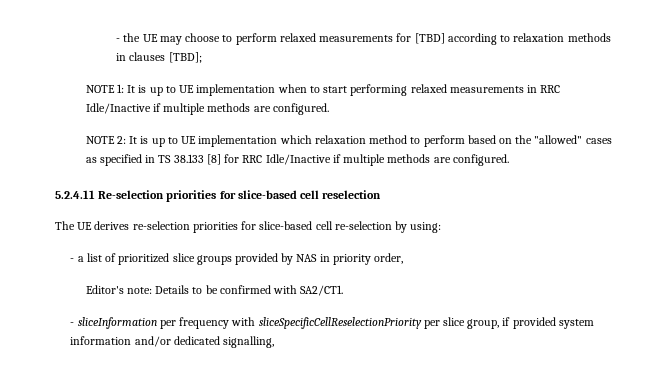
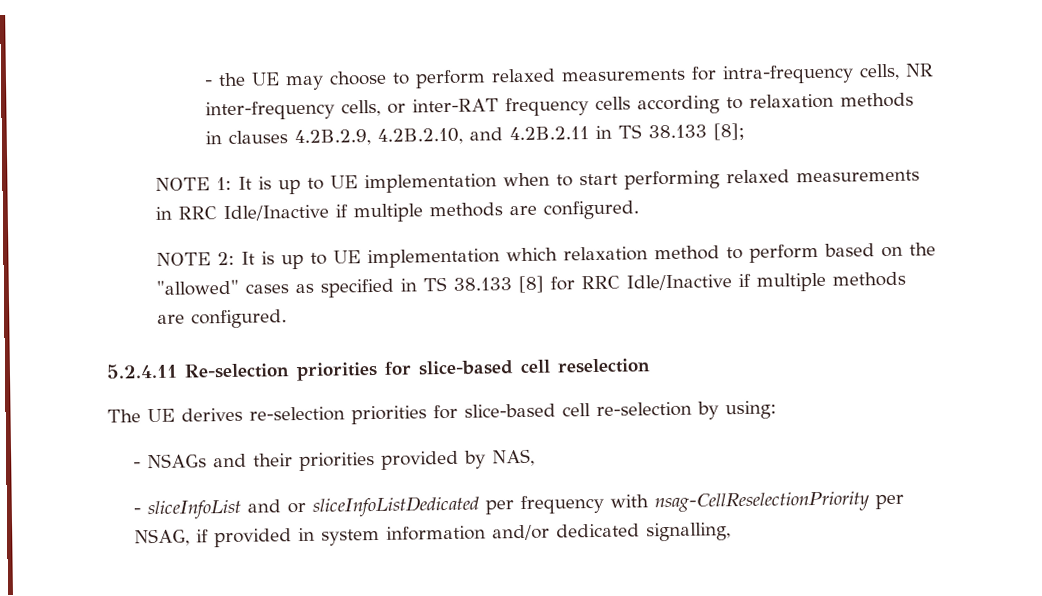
[414,33,445,44] [TBD] -> [721,63,934,85] [204,96,631,121] intra-frequency cells, NR inter-frequency cells, or inter-RAT frequency cells
[168,52,202,63] [TBD]; -> [293,122,745,147] 4.2B.2.9, 4.2B.2.10, and 4.2B.2.11 in TS 38.133 [8];
[77,253,404,265] [85,285,344,296] [70,317,500,329] a list of prioritized slice groups provided by NAS in priority order, // Editor's note: Details to be confirmed with SA2/CT1. // - sliceInformation per frequency with sliceSpecificCellReselectionPriority per slice group, -> [147,448,536,472] [133,491,905,521] [134,528,191,547] NSAGs and their priorities provided by NAS, // - sliceInfoList and or sliceInfoListDedicated per frequency with nsag-CellReselectionPriority per NSAG,
(556, 323) none -> [298,527,316,542] in

